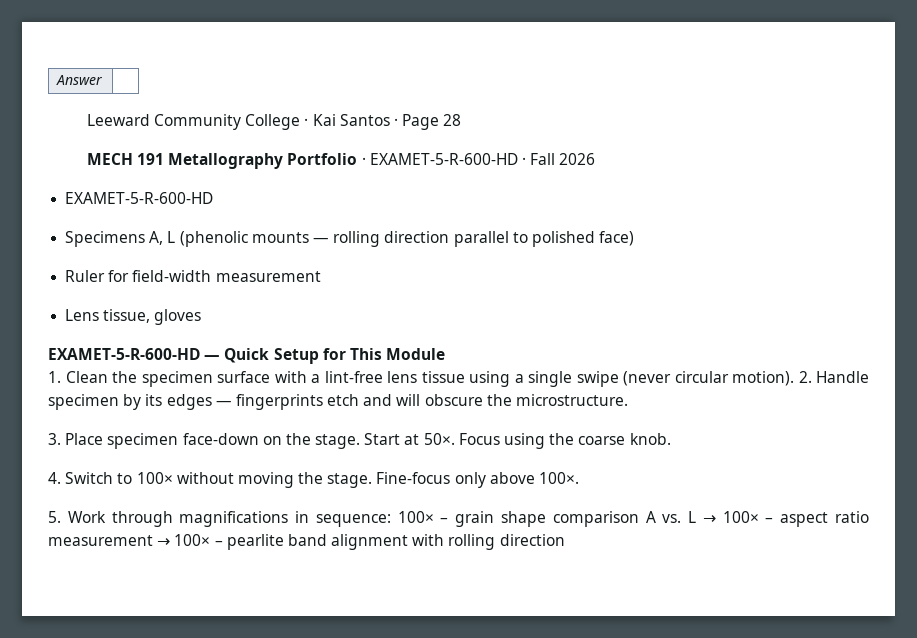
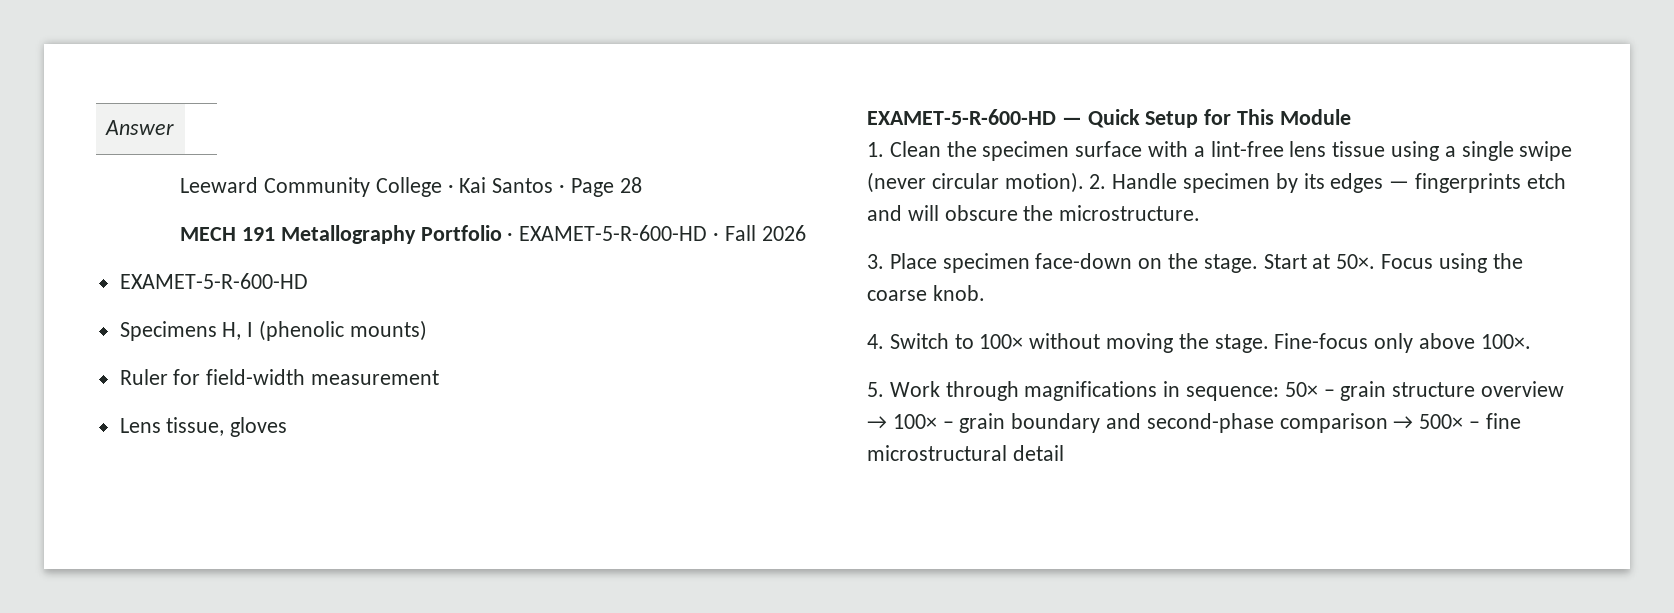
[149,231,635,247] A, L (phenolic mounts — rolling direction parallel to polished face) -> [222,320,427,341] H, I (phenolic mounts)
[397,511,870,527] [48,534,565,550] 100× – grain shape comparison A vs. L → 100× – aspect ratio measurement → 100× – pearlite band alignment with rolling direction -> [1284,381,1565,401] [867,413,1521,433] [867,445,1064,461] 50× – grain structure overview → 100× – grain boundary and second-phase comparison → 500× – fine microstructural detail

